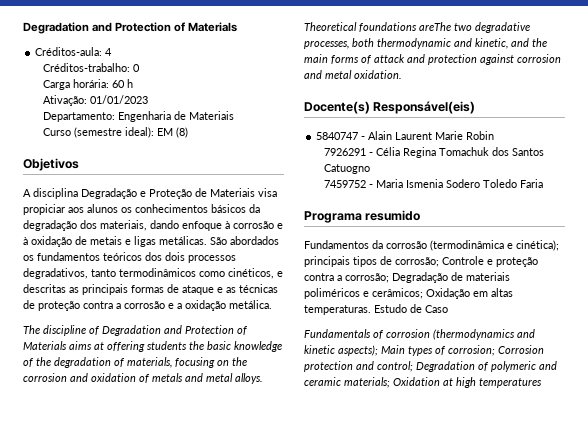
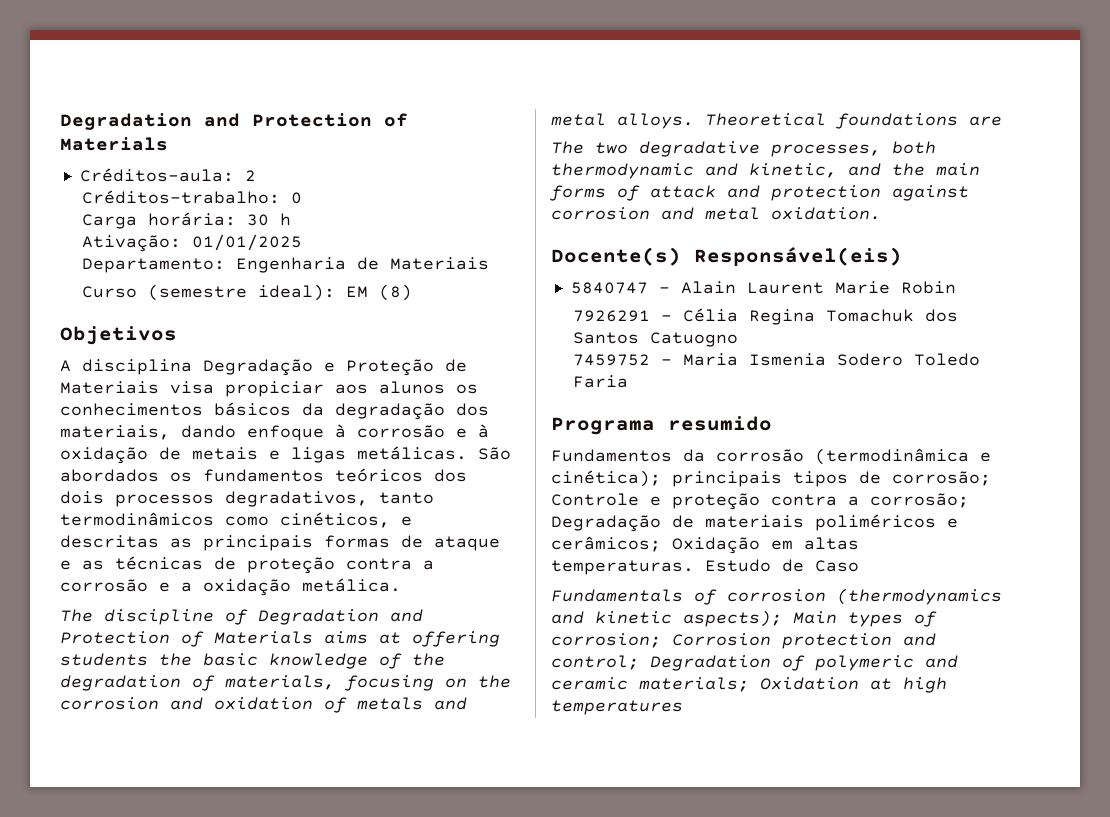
[105,48,113,56] 4 -> [244,170,256,181] 2
[112,80,126,88] 60 -> [247,214,270,226] 30
[90,95,149,104] 01/01/2023 -> [192,234,303,251] 01/01/2025
[419,22,451,31] areThe -> [969,116,1002,126] [551,141,584,154] are // The

